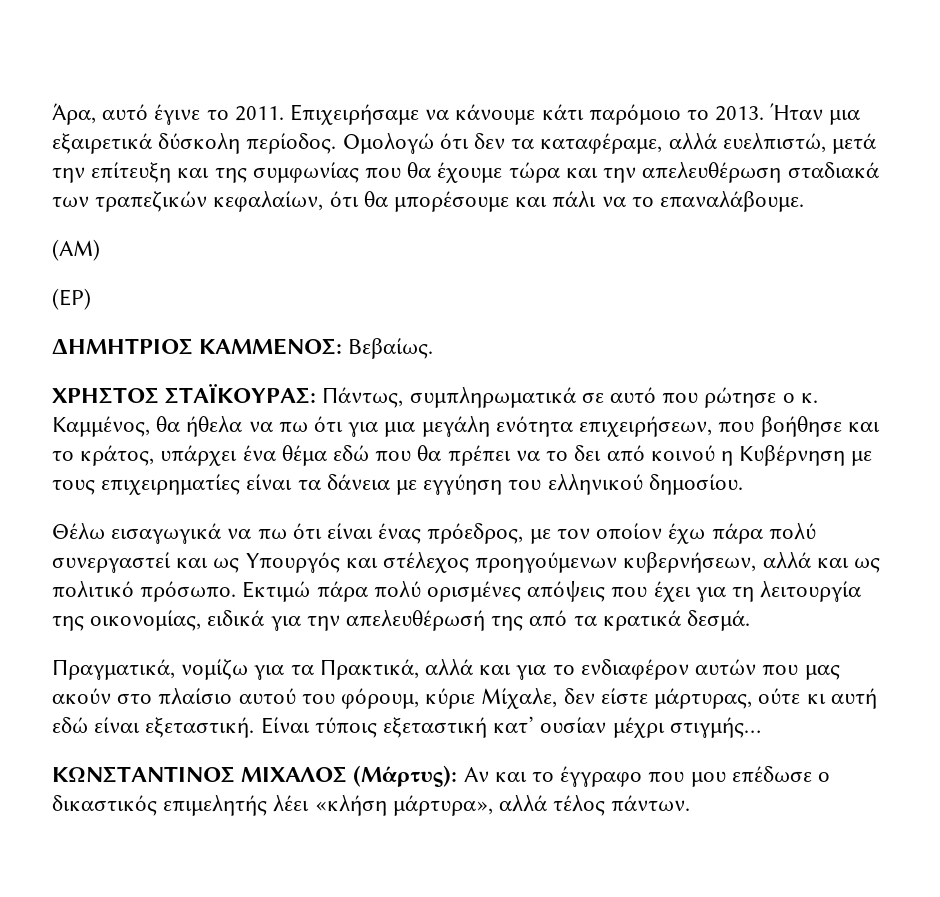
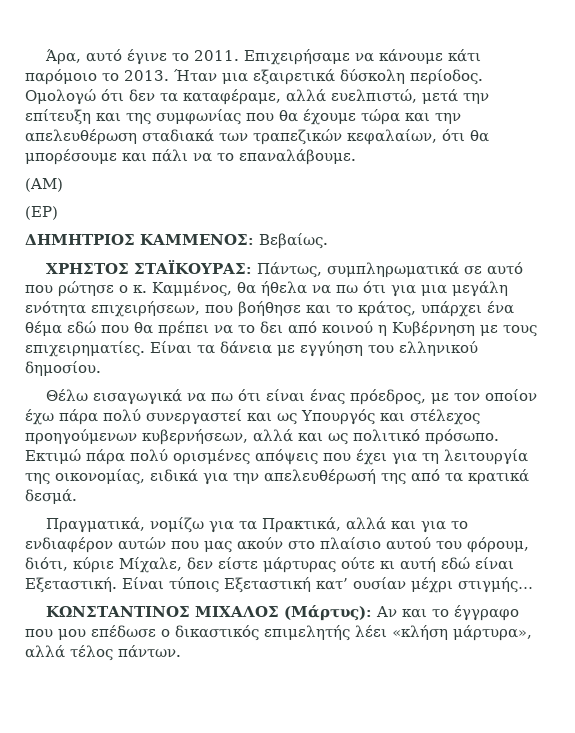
[101,474,293,495] επιχειρηματίες είναι -> [25,341,192,357] επιχειρηματίες. Είναι
(420, 698) none -> [25,557,68,571] διότι,
[654,688,753,709] μάρτυρας, -> [263,557,336,573] μάρτυρας
[145,717,255,738] εξεταστική. -> [25,577,117,593] Εξεταστική.
[383,717,488,738] εξεταστική -> [224,577,311,593] Εξεταστική

